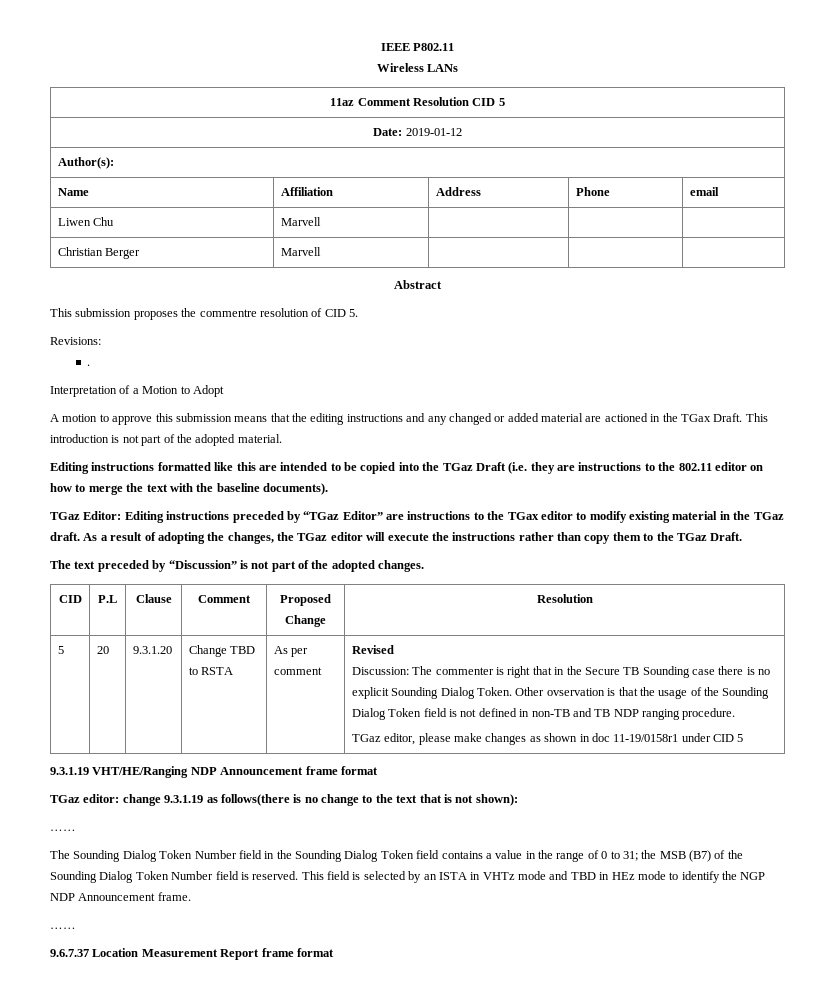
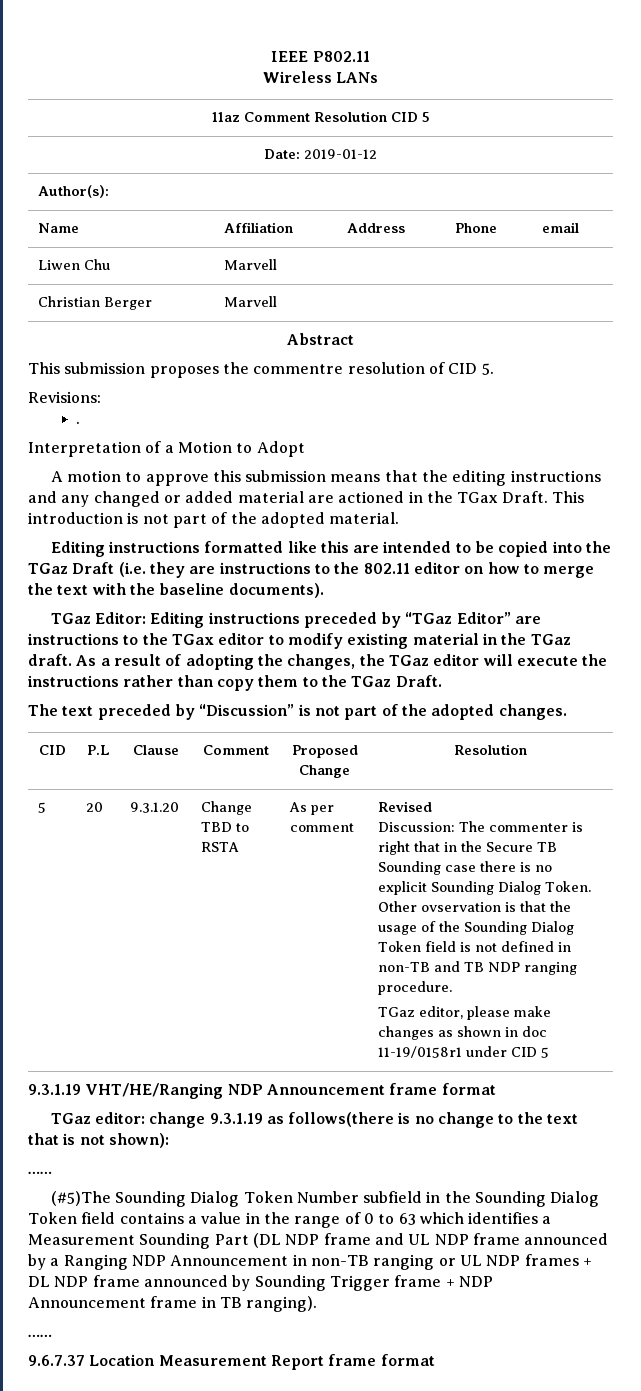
[50,850,262,862] The Sounding Dialog Token Number field -> [50,1191,423,1207] (#5)The Sounding Dialog Token Number subfield
[622,850,743,862] [50,871,766,883] [50,892,191,901] 31; the MSB (B7) of the Sounding Dialog Token Number field is reserved. This field is selected by an ISTA in VHTz mode and TBD in HEz mode to identify the NGP NDP Announcement frame. -> [398,1212,552,1225] [28,1233,609,1249] [28,1254,592,1270] [28,1275,493,1291] [28,1296,318,1312] 63 which identifies a Measurement Sounding Part (DL NDP frame and UL NDP frame announced by a Ranging NDP Announcement in non-TB ranging or UL NDP frames + DL NDP frame announced by Sounding Trigger frame + NDP Announcement frame in TB ranging).

